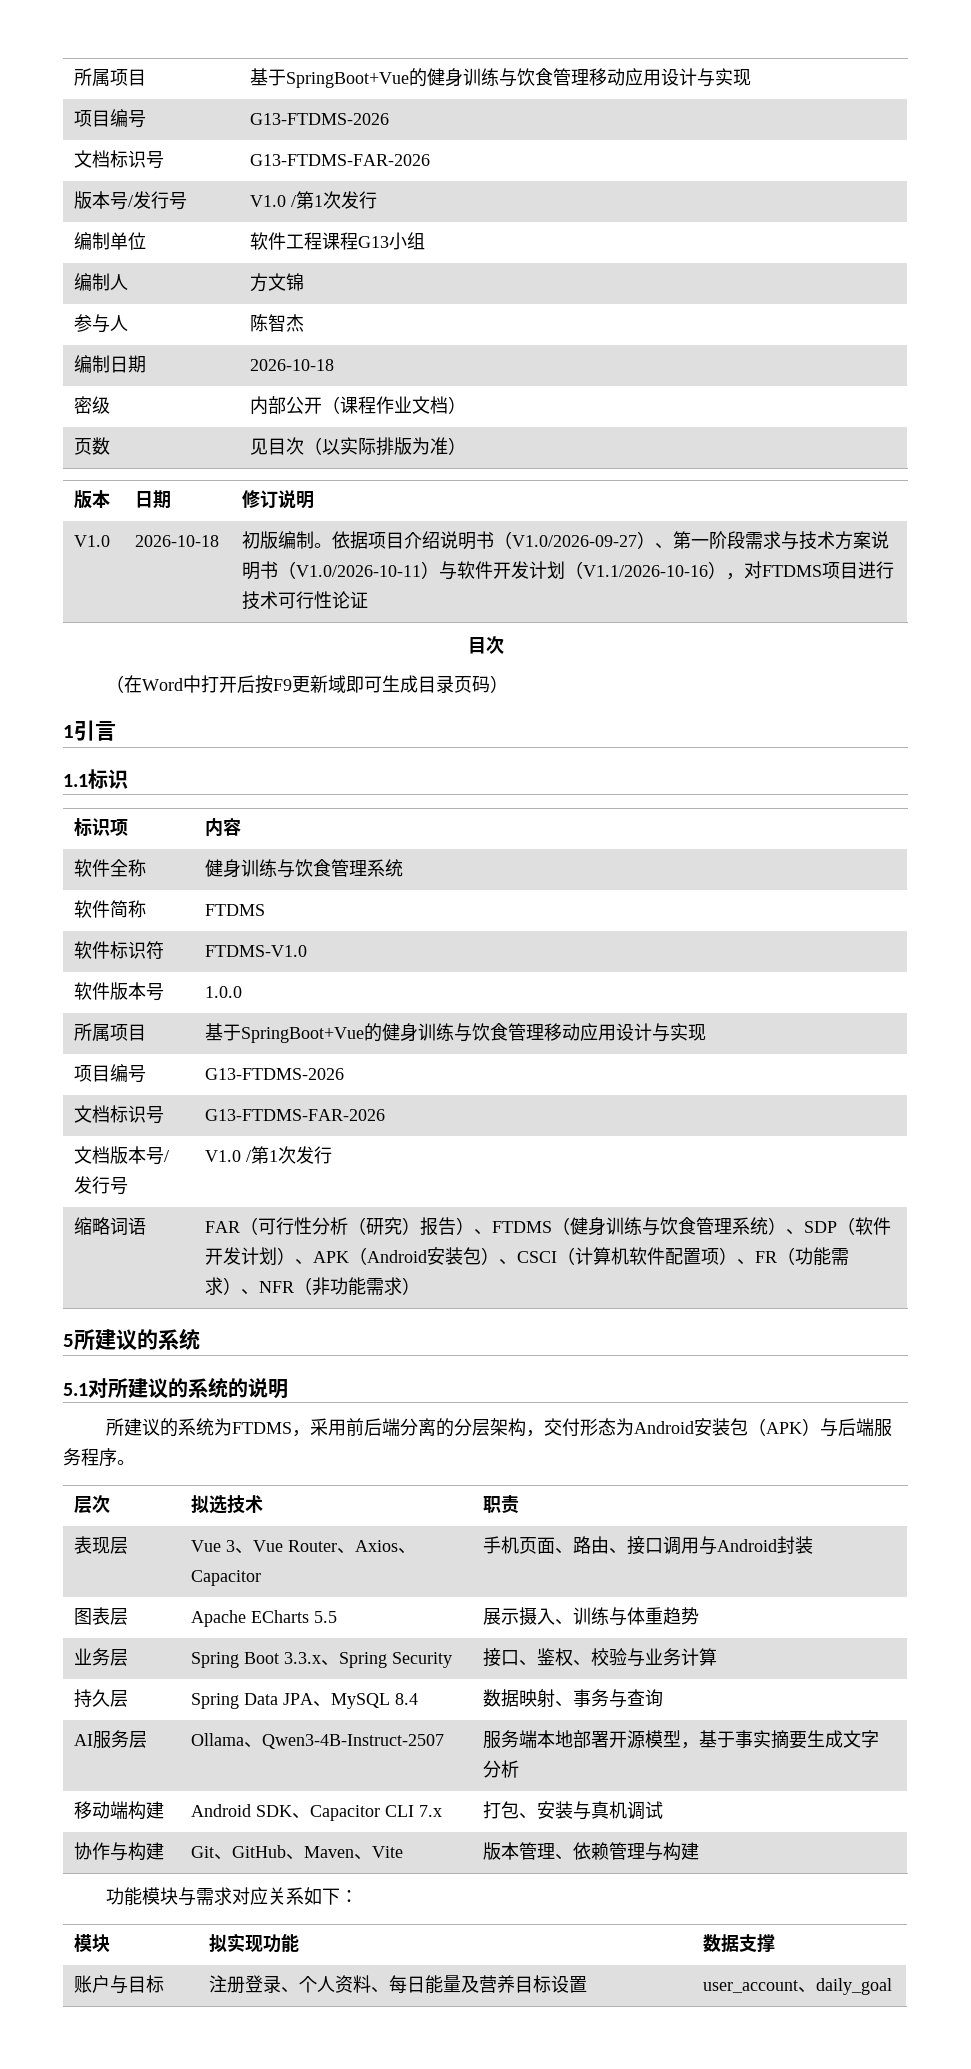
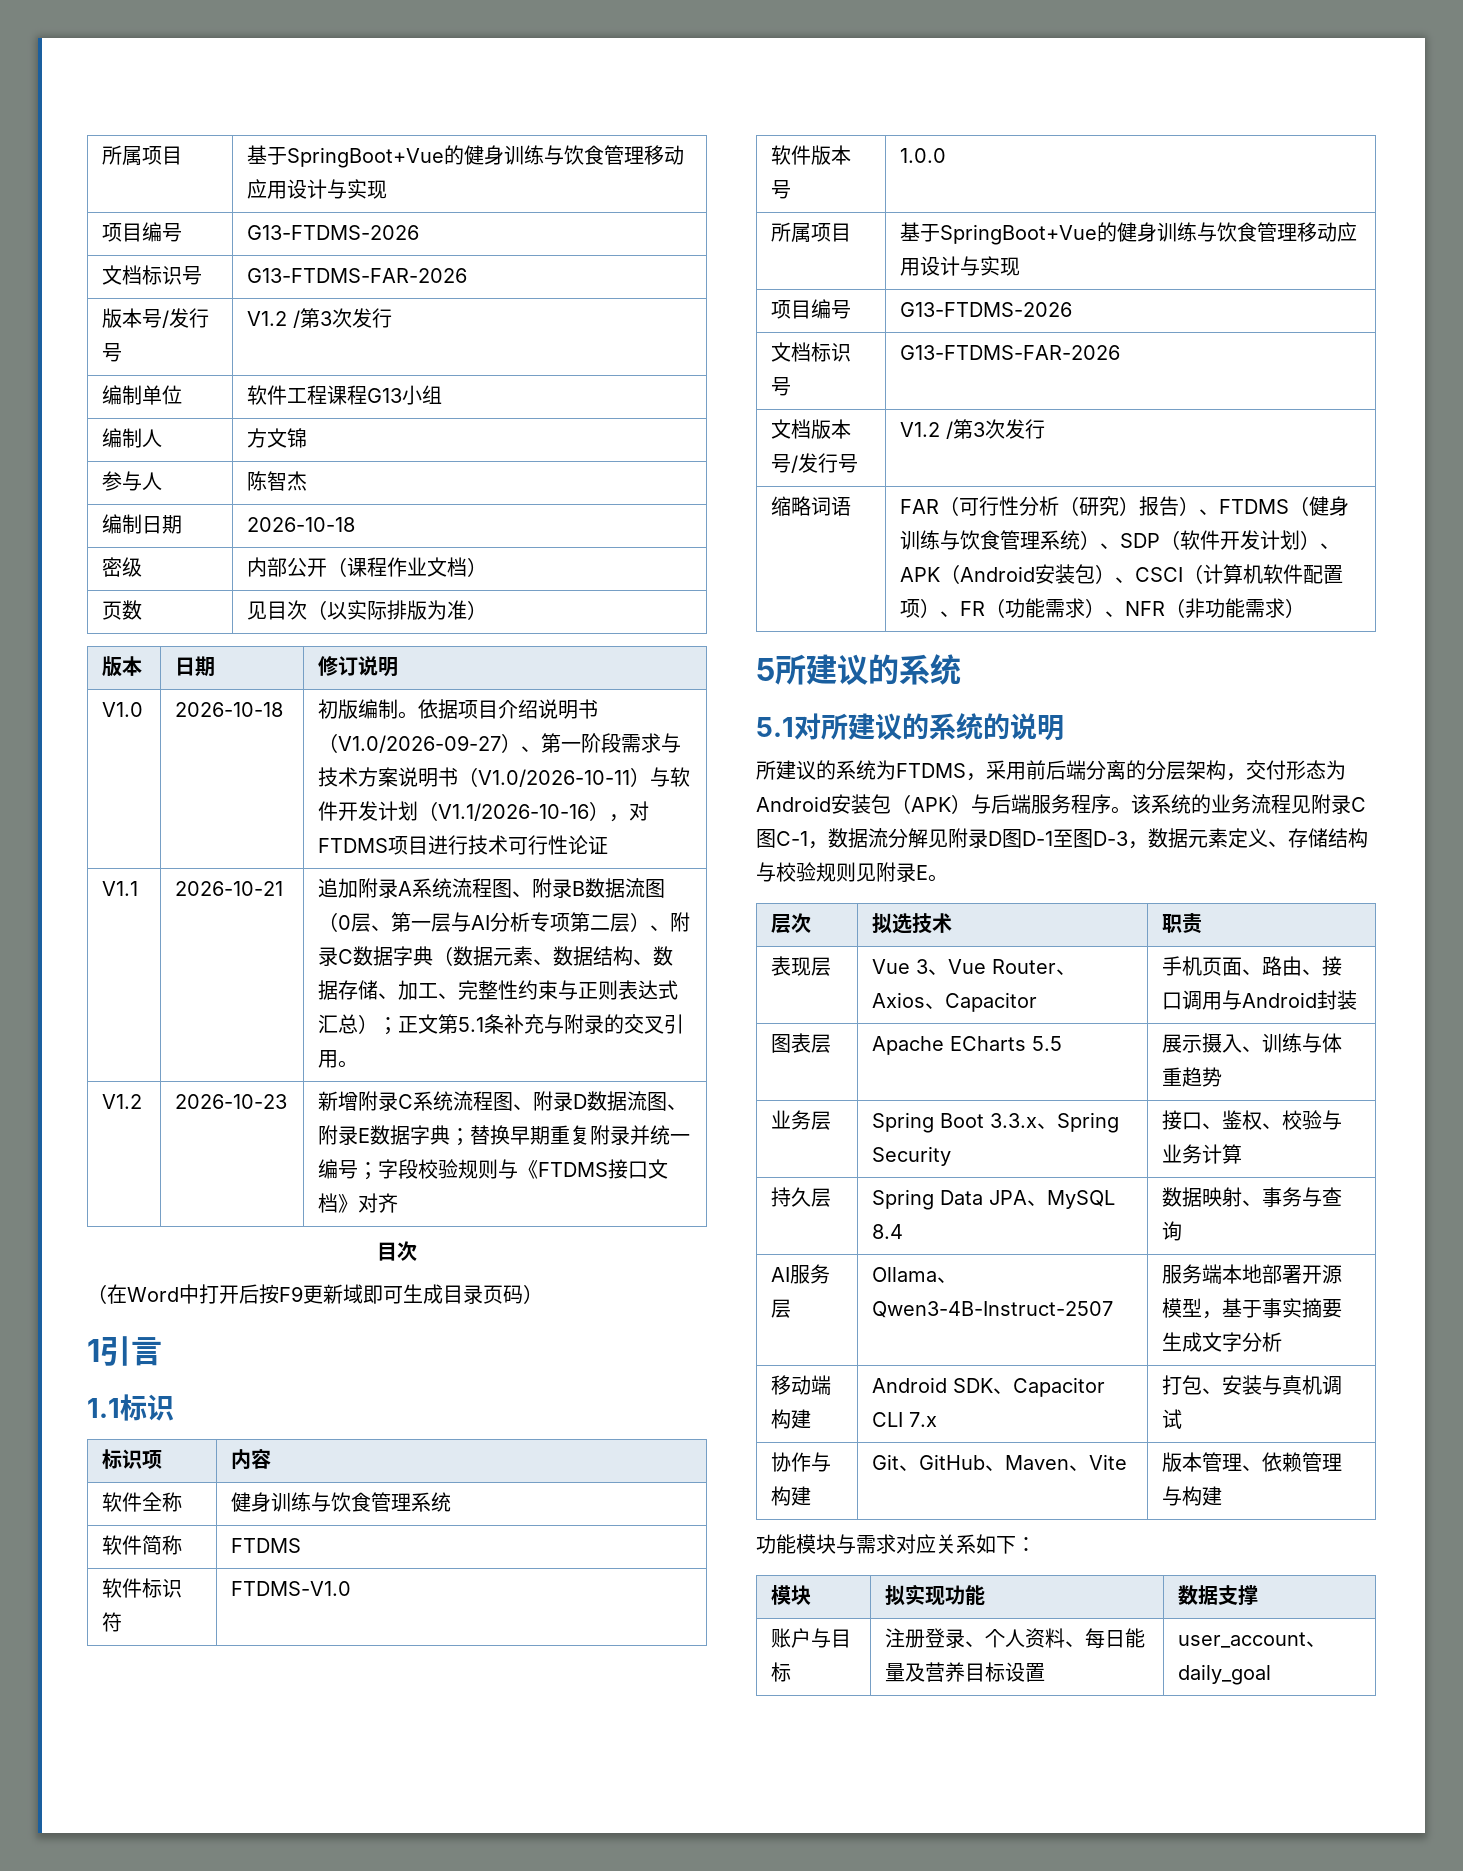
[250,191,324,209] V1.0 /第1 -> [247,308,333,328] V1.2 /第3
(369, 600) none -> [102,881,139,896] [175,881,284,896] [318,878,666,898] [318,912,691,932] [318,946,674,966] [318,980,679,1000] [318,1014,685,1035] [318,1050,359,1068] [102,1094,143,1109] [175,1094,288,1109] [318,1091,688,1111] [318,1125,691,1146] [318,1159,669,1180] [318,1193,399,1213] // V1.1 | 2026-10-21 | 追加附录A系统流程图、附录B数据流图（0层、第一层与AI分析专项第二层）、附录C数据字典（数据元素、数据结构、数据存储、加工、完整性约束与正则表达式汇总）；正文第5.1条补充与附录的交叉引用。 // V1.2 | 2026-10-23 | 新增附录C系统流程图、附录D数据流图、附录E数据字典；替换早期重复附录并统一编号；字段校验规则与《FTDMS接口文档》对齐
[205,1146,279,1164] V1.0 /第1 -> [900,419,986,439] V1.2 /第3
(135, 1462) none -> [1131,794,1366,814] [756,828,1368,849] [756,862,948,882] 该系统的业务流程见附录C图C-1，数据流分解见附录D图D-1至图D-3，数据元素定义、存储结构与校验规则见附录E。

